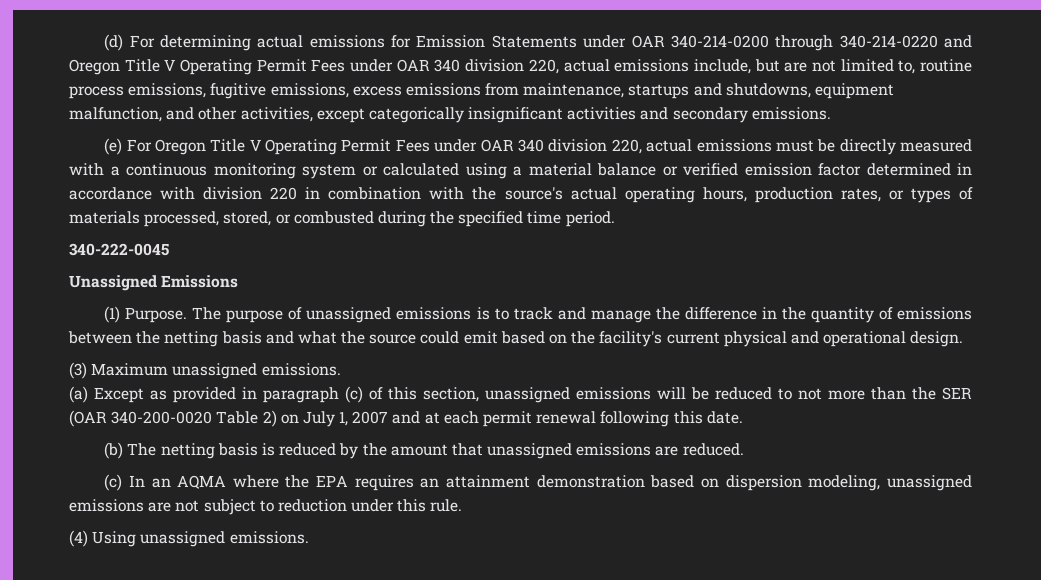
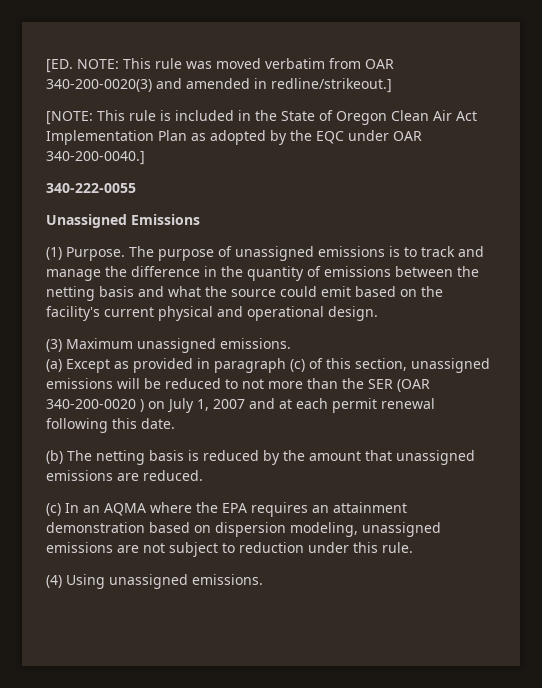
[104,34,973,51] [69,59,973,75] [69,83,895,99] [69,107,831,123] [104,138,972,155] [69,163,972,179] [69,187,973,203] [69,211,615,227] [69,243,169,256] (d) For determining actual emissions for Emission Statements under OAR 340-214-0200 through 340-214-0220 and Oregon Title V Operating Permit Fees under OAR 340 division 220, actual emissions include, but are not limited to, routine process emissions, fugitive emissions, excess emissions from maintenance, startups and shutdowns, equipment malfunction, and other activities, except categorically insignificant activities and secondary emissions. // (e) For Oregon Title V Operating Permit Fees under OAR 340 division 220, actual emissions must be directly measured with a continuous monitoring system or calculated using a material balance or verified emission factor determined in accordance with division 220 in combination with the source's actual operating hours, production rates, or types of materials processed, stored, or combusted during the specified time period. // 340-222-0045 -> [46,58,394,73] [46,78,392,93] [46,110,477,125] [46,130,422,145] [46,151,145,165] [46,183,136,193] [ED. NOTE: This rule was moved verbatim from OAR 340-200-0020(3) and amended in redline/strikeout.] // [NOTE: This rule is included in the State of Oregon Clean Air Act Implementation Plan as adopted by the EQC under OAR 340-200-0040.] // 340-222-0055
[216,410,277,427] Table 2) -> [140,399,144,412] )

